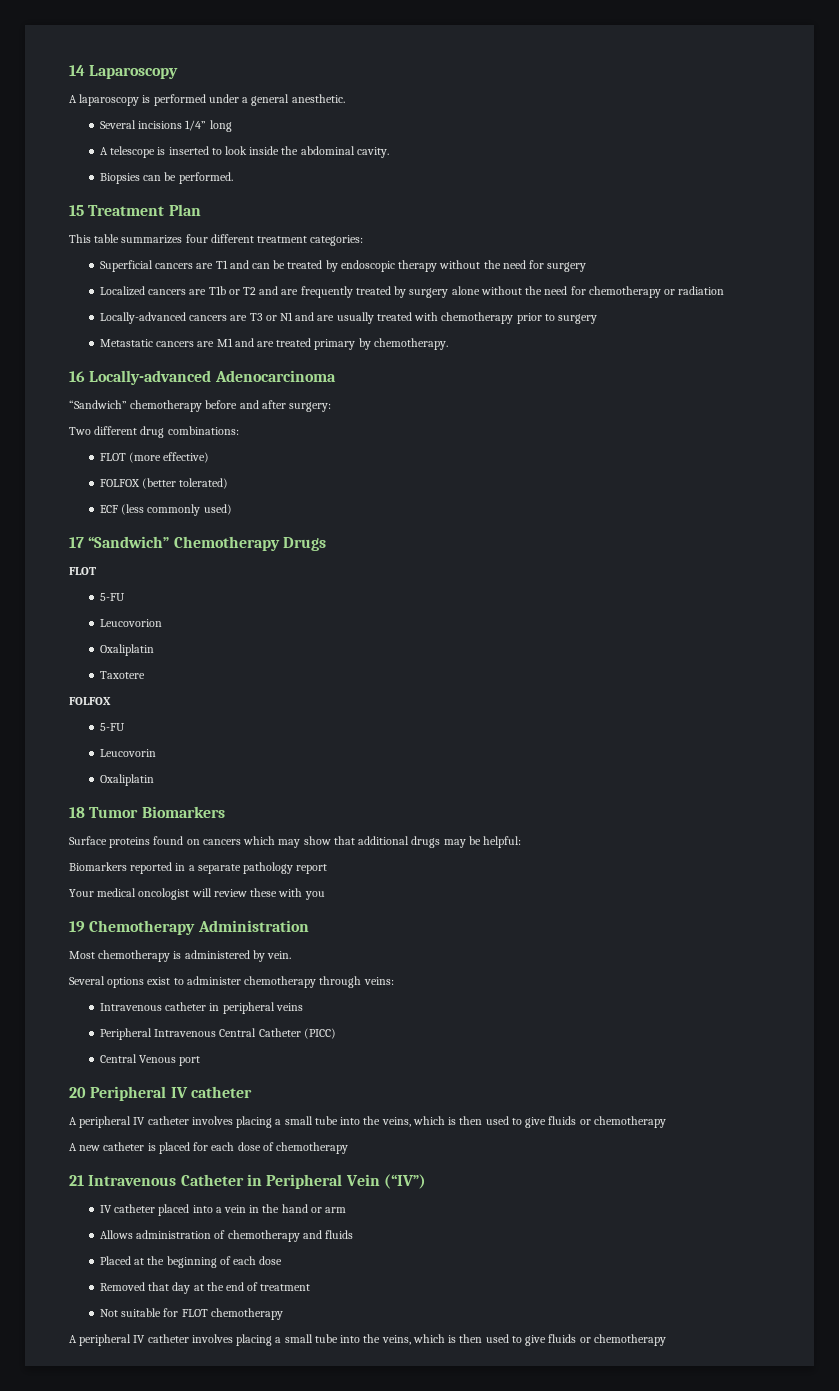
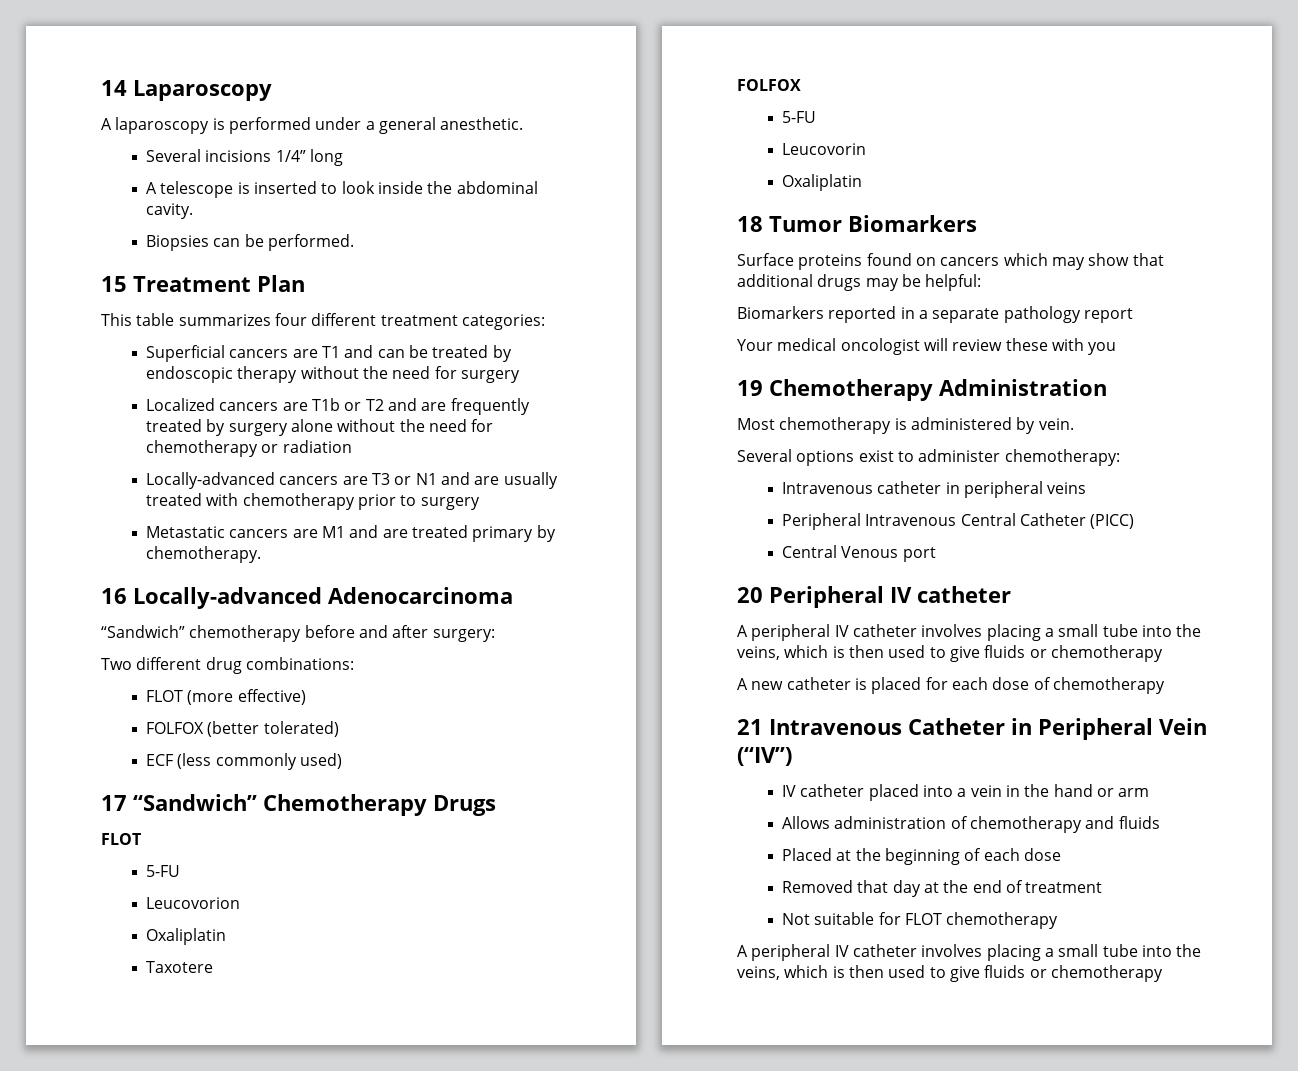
[244,976,394,988] chemotherapy through veins: -> [1004,449,1120,466] chemotherapy:

